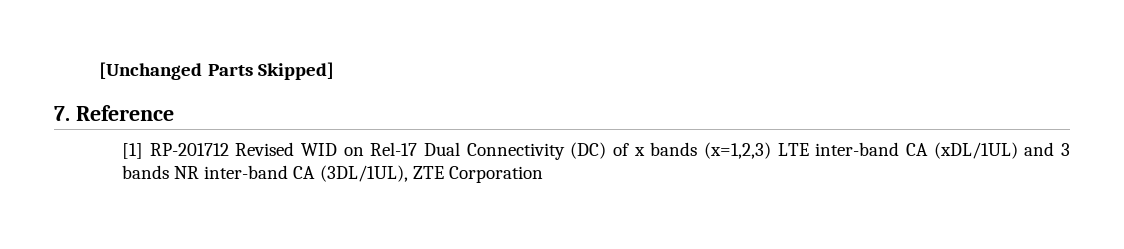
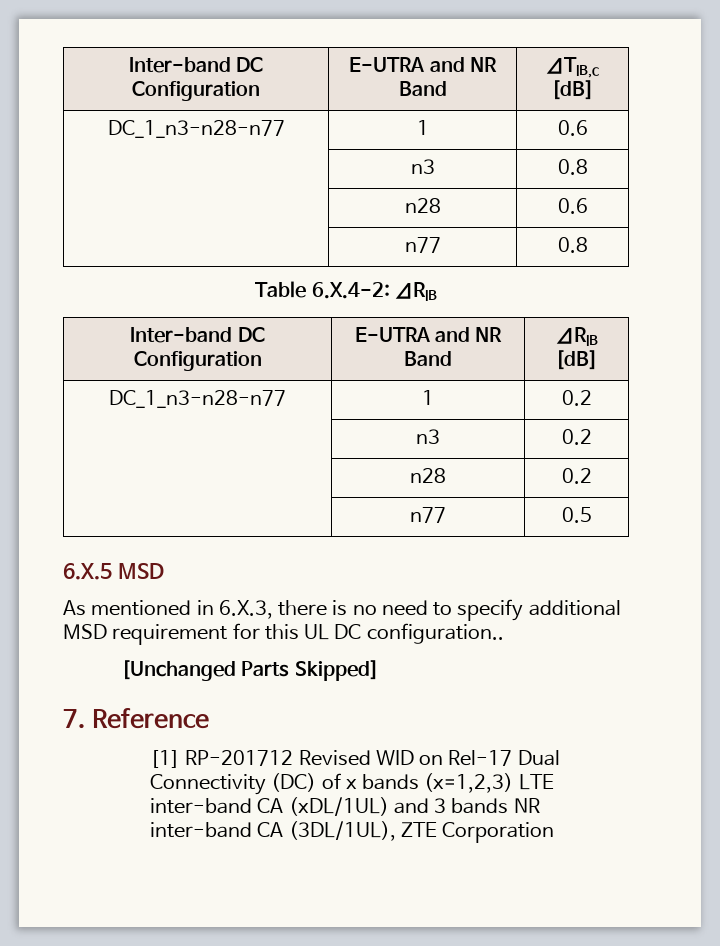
(99, 71) none -> [128,57,264,73] [132,81,260,101] [349,57,497,72] [398,81,447,96] [546,57,599,78] [551,80,594,100] [107,120,285,138] [416,120,429,135] [557,120,588,136] [410,159,435,174] [557,159,588,175] [404,198,441,213] [557,198,588,214] [404,237,441,253] [557,237,588,253] [255,281,437,301] [130,327,265,343] [133,351,262,371] [354,327,503,342] [404,351,453,366] [555,327,598,346] [555,350,598,370] [109,390,286,408] [421,390,434,405] [561,390,592,406] [415,429,440,444] [561,429,592,445] [409,468,446,483] [561,468,592,484] [409,507,446,523] [561,507,592,523] [63,563,164,580] [63,599,621,621] [63,623,504,645] Inter-band DC Configuration | E-UTRA and NR Band | ΔTIB,c [dB] // DC_1_n3-n28-n77 | 1 | 0.6 // | n3 | 0.8 // | n28 | 0.6 // | n77 | 0.8 // Table 6.X.4-2: ΔRIB // Inter-band DC Configuration | E-UTRA and NR Band | ΔRIB [dB] // DC_1_n3-n28-n77 | 1 | 0.2 // | n3 | 0.2 // | n28 | 0.2 // | n77 | 0.5 // 6.X.5 MSD // As mentioned in 6.X.3, there is no need to specify additional MSD requirement for this UL DC configuration.. //

